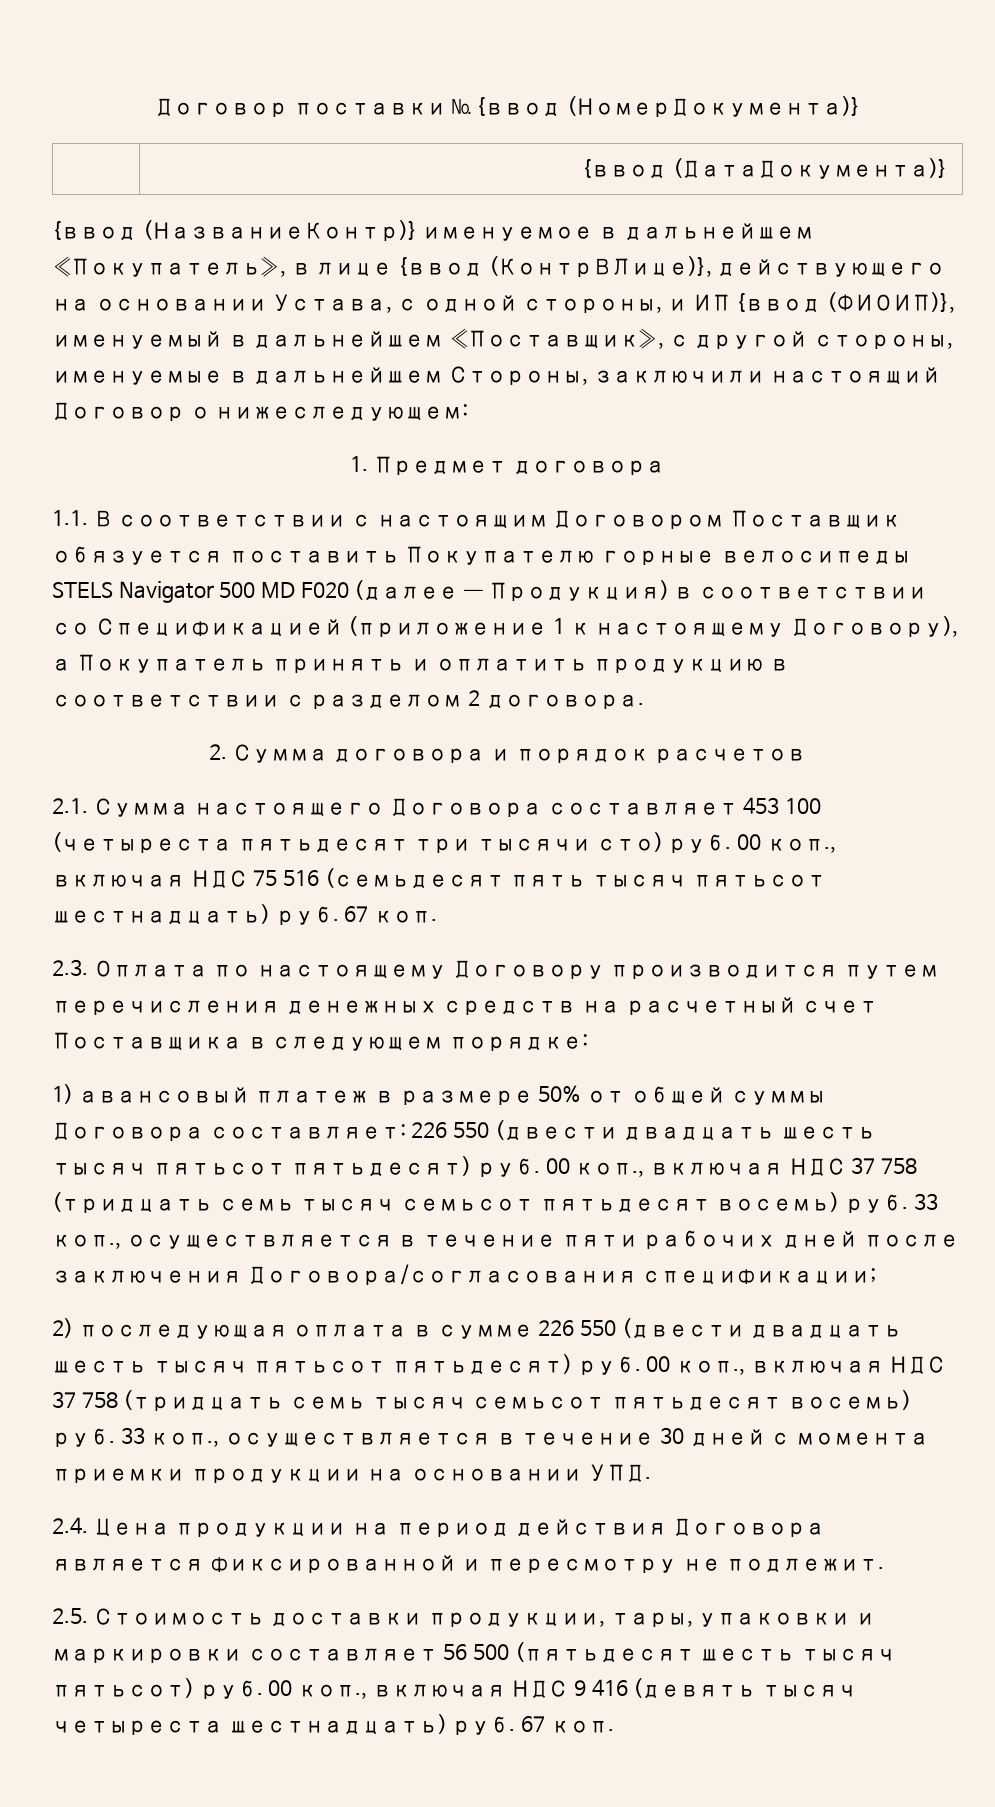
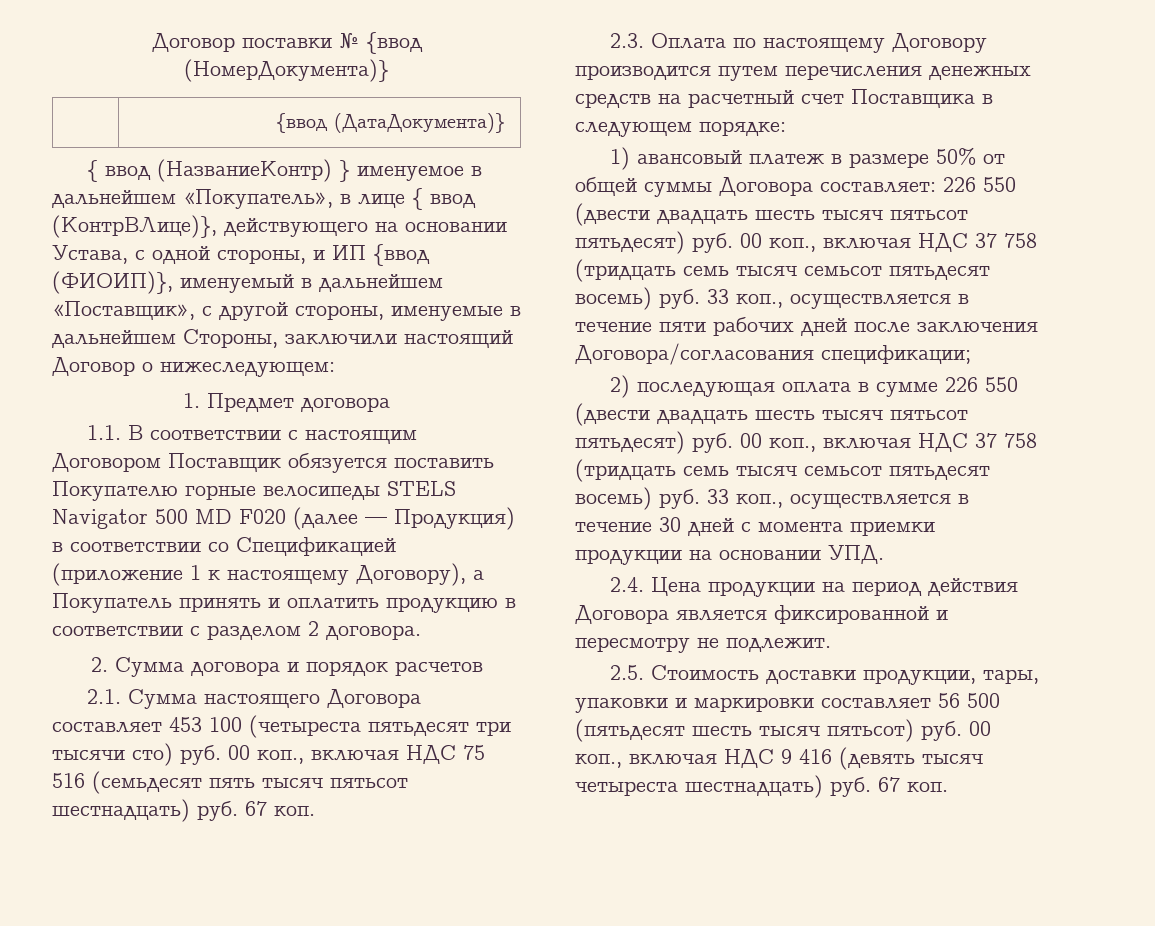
[52,220,417,241] {ввод (НазваниеКонтр)} -> [86,159,350,182] { ввод (НазваниеКонтр) }
[398,257,484,277] {ввод -> [412,188,476,210] { ввод

